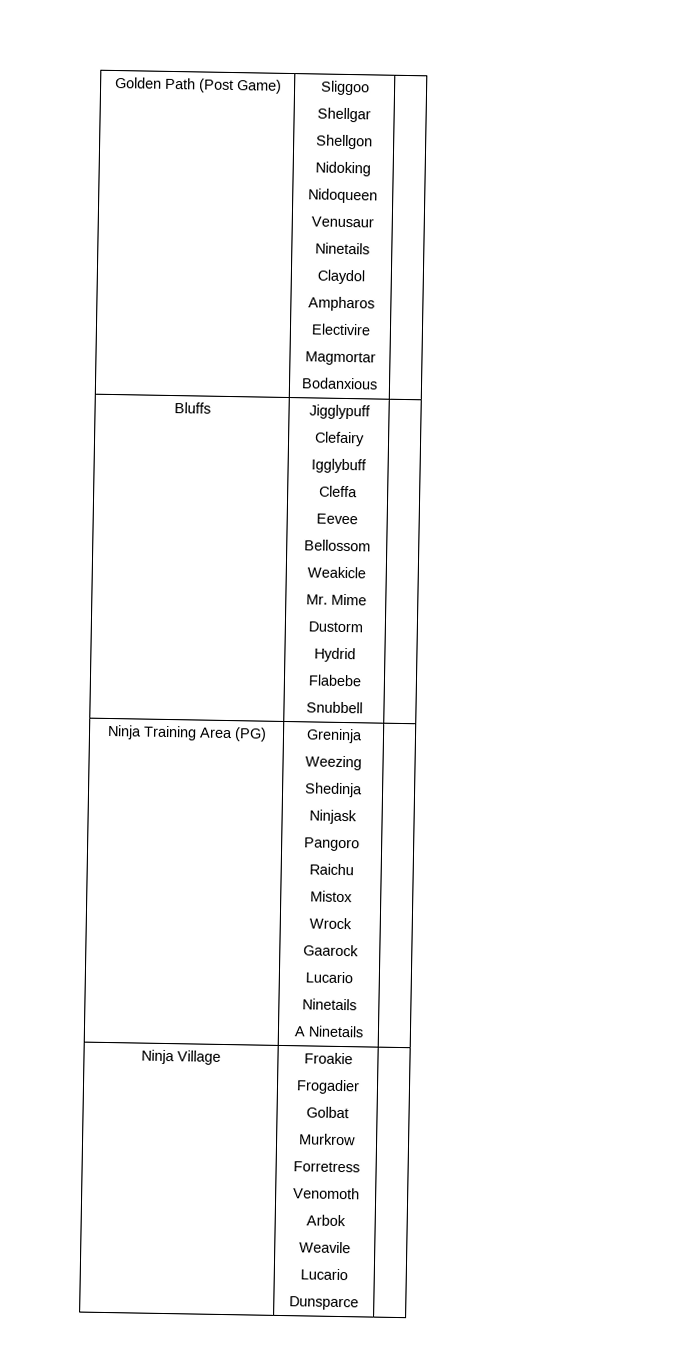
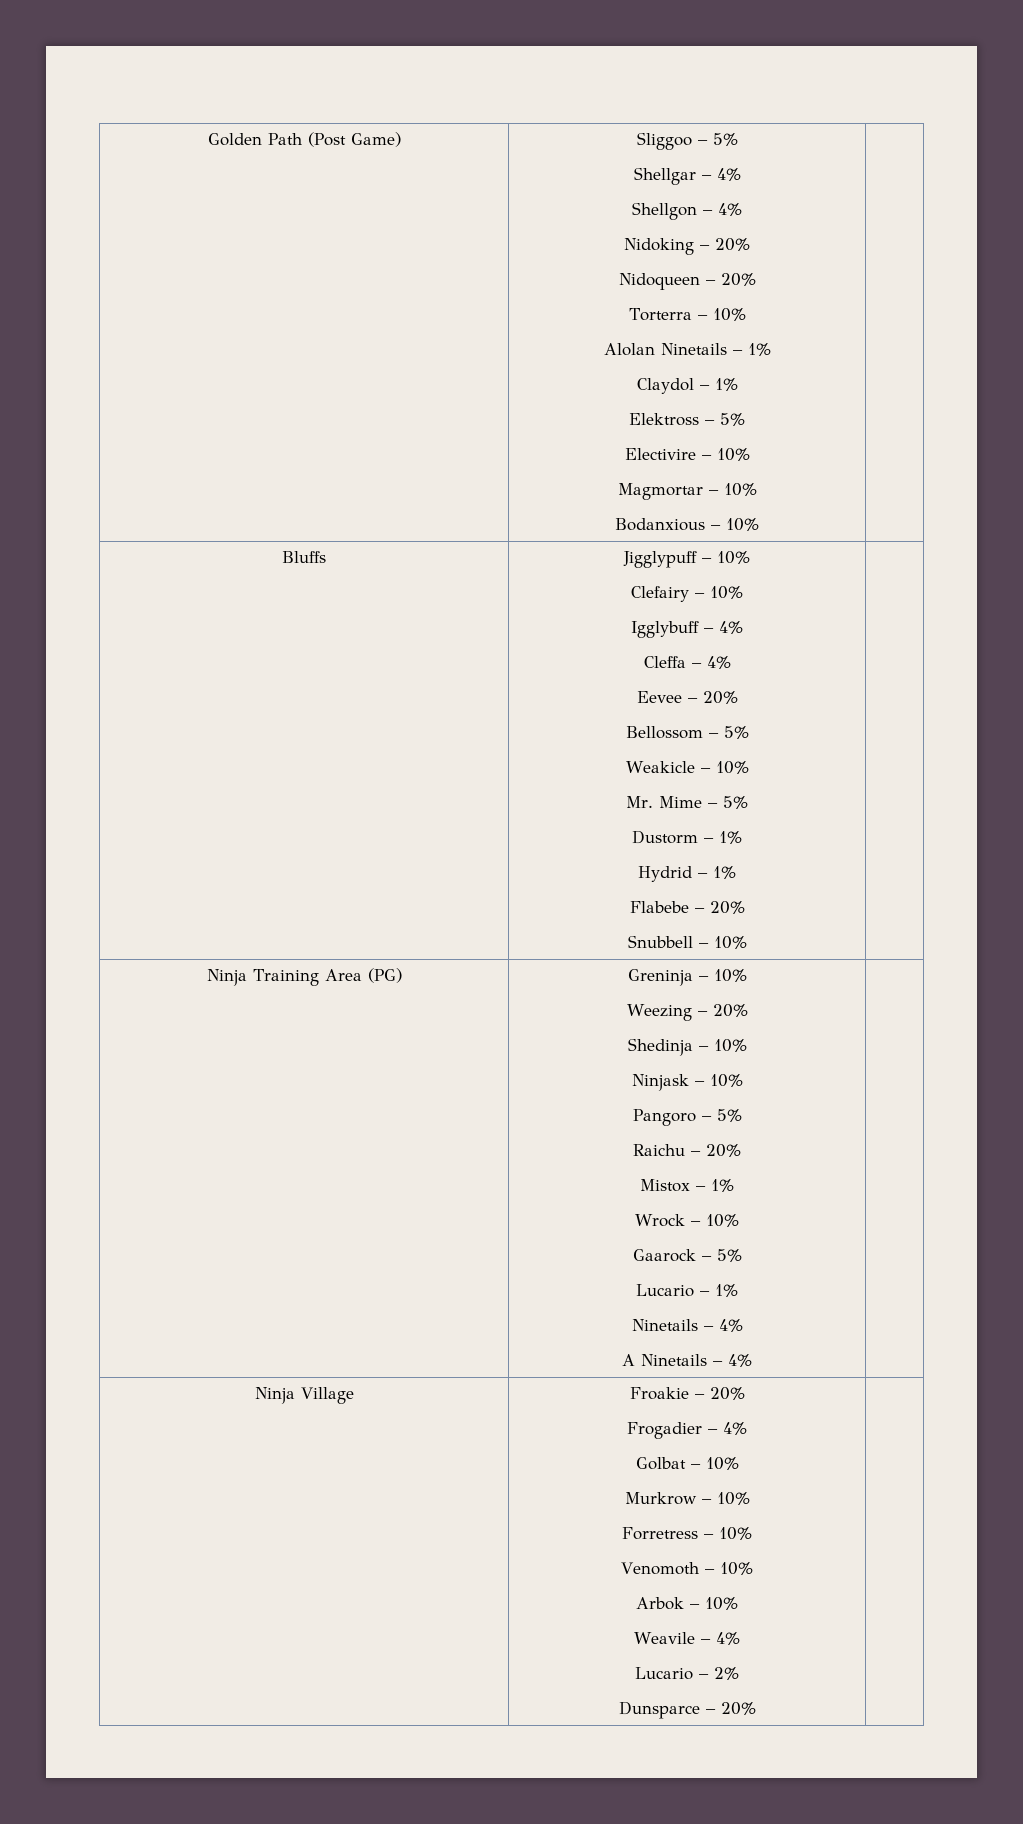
(370, 88) none -> [697,133,738,146] – 5%
(371, 115) none -> [701,168,741,181] – 4%
(373, 142) none -> [703,203,742,216] – 4%
(371, 169) none -> [700,238,750,251] – 20%
[310,216,374,228] [314,242,370,255] // Venusaur // Ninetails -> [705,273,756,286] [628,308,746,321] [603,343,771,356] – 20% // Torterra – 10% // Alolan Ninetails – 1%
[307,296,375,312] // Ampharos -> [699,378,738,391] [629,413,745,426] – 1% // Elektross – 5%
(371, 329) none -> [701,448,750,461] – 10%
(376, 358) none -> [708,483,757,496] – 10%
(378, 383) none -> [711,518,759,531] – 10%
(371, 412) none -> [702,551,750,564] – 10%
(365, 439) none -> [695,586,743,599] – 10%
(367, 466) none -> [704,621,743,634] – 4%
(358, 491) none -> [691,656,731,669] – 4%
(358, 519) none -> [687,691,738,704] – 20%
(371, 545) none -> [708,726,749,739] – 5%
(366, 572) none -> [700,761,749,774] – 10%
(367, 599) none -> [707,796,748,809] – 5%
(363, 627) none -> [704,831,742,844] – 1%
(356, 655) none -> [698,866,736,879] – 1%
(362, 680) none -> [694,901,745,914] – 20%
(363, 707) none -> [698,936,747,949] – 10%
(363, 736) none -> [698,969,747,982] – 10%
(362, 763) none -> [697,1004,748,1017] – 20%
(363, 790) none -> [698,1039,747,1052] – 10%
(357, 817) none -> [694,1074,743,1087] – 10%
(360, 844) none -> [701,1109,742,1122] – 5%
(354, 869) none -> [691,1144,741,1157] – 20%
(353, 896) none -> [696,1179,734,1192] – 1%
(352, 923) none -> [690,1214,739,1227] – 10%
[305,971,353,984] [301,998,357,1011] // Lucario // Ninetails -> [701,1249,742,1262] [636,1284,738,1297] [631,1319,743,1332] – 5% // Lucario – 1% // Ninetails – 4%
(364, 1031) none -> [713,1354,752,1367] – 4%
(353, 1058) none -> [694,1387,745,1400] – 20%
(360, 1087) none -> [708,1422,747,1435] – 4%
(349, 1112) none -> [690,1457,739,1470] – 10%
(356, 1139) none -> [701,1492,750,1505] – 10%
(360, 1167) none -> [704,1527,752,1540] – 10%
(360, 1193) none -> [704,1562,753,1575] – 10%
(346, 1220) none -> [690,1597,738,1610] – 10%
[300,1268,348,1281] // Lucario -> [700,1632,740,1645] [635,1667,739,1680] – 4% // Lucario – 2%
(359, 1303) none -> [705,1702,756,1715] – 20%

